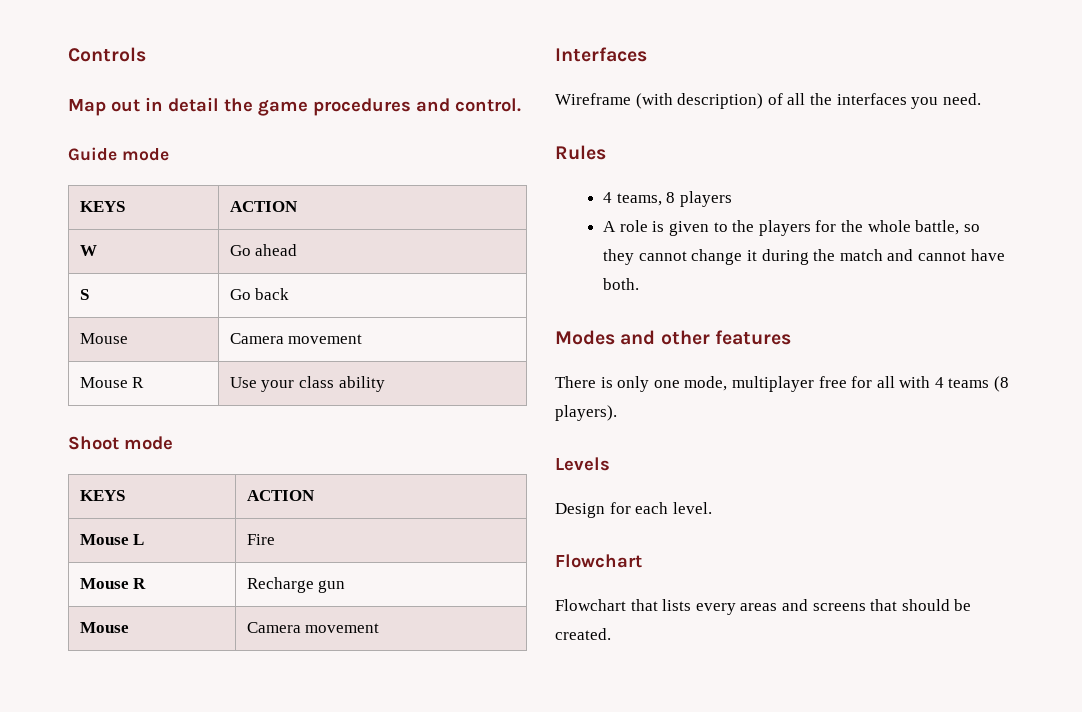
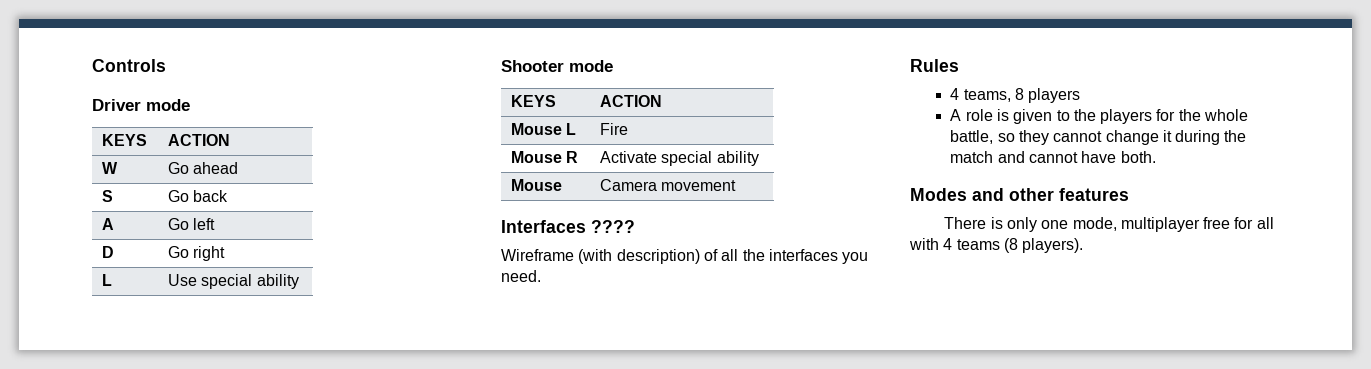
[68,97,521,116] [68,147,117,161] Map out in detail the game procedures and control. // Guide -> [92,99,141,111] Driver
[79,333,128,344] [229,333,363,344] [79,377,145,388] Mouse | Camera movement // Mouse R -> [102,218,115,230] [168,218,216,230] [102,246,115,258] [168,246,226,261] [102,274,113,286] A | Go left // D | Go right // L
[261,376,385,392] [68,436,119,450] your class ability // Shoot -> [201,274,299,289] [501,60,564,72] special ability // Shooter
[246,577,346,593] Recharge gun -> [600,151,759,166] Activate special ability
(647, 54) none -> [591,220,635,233] ????
[555,457,610,471] [555,502,712,518] [555,554,642,568] [555,599,972,615] [555,628,611,640] // Levels // Design for each level. // Flowchart // Flowchart that lists every areas and screens that should be created. -> (1084, 245) none

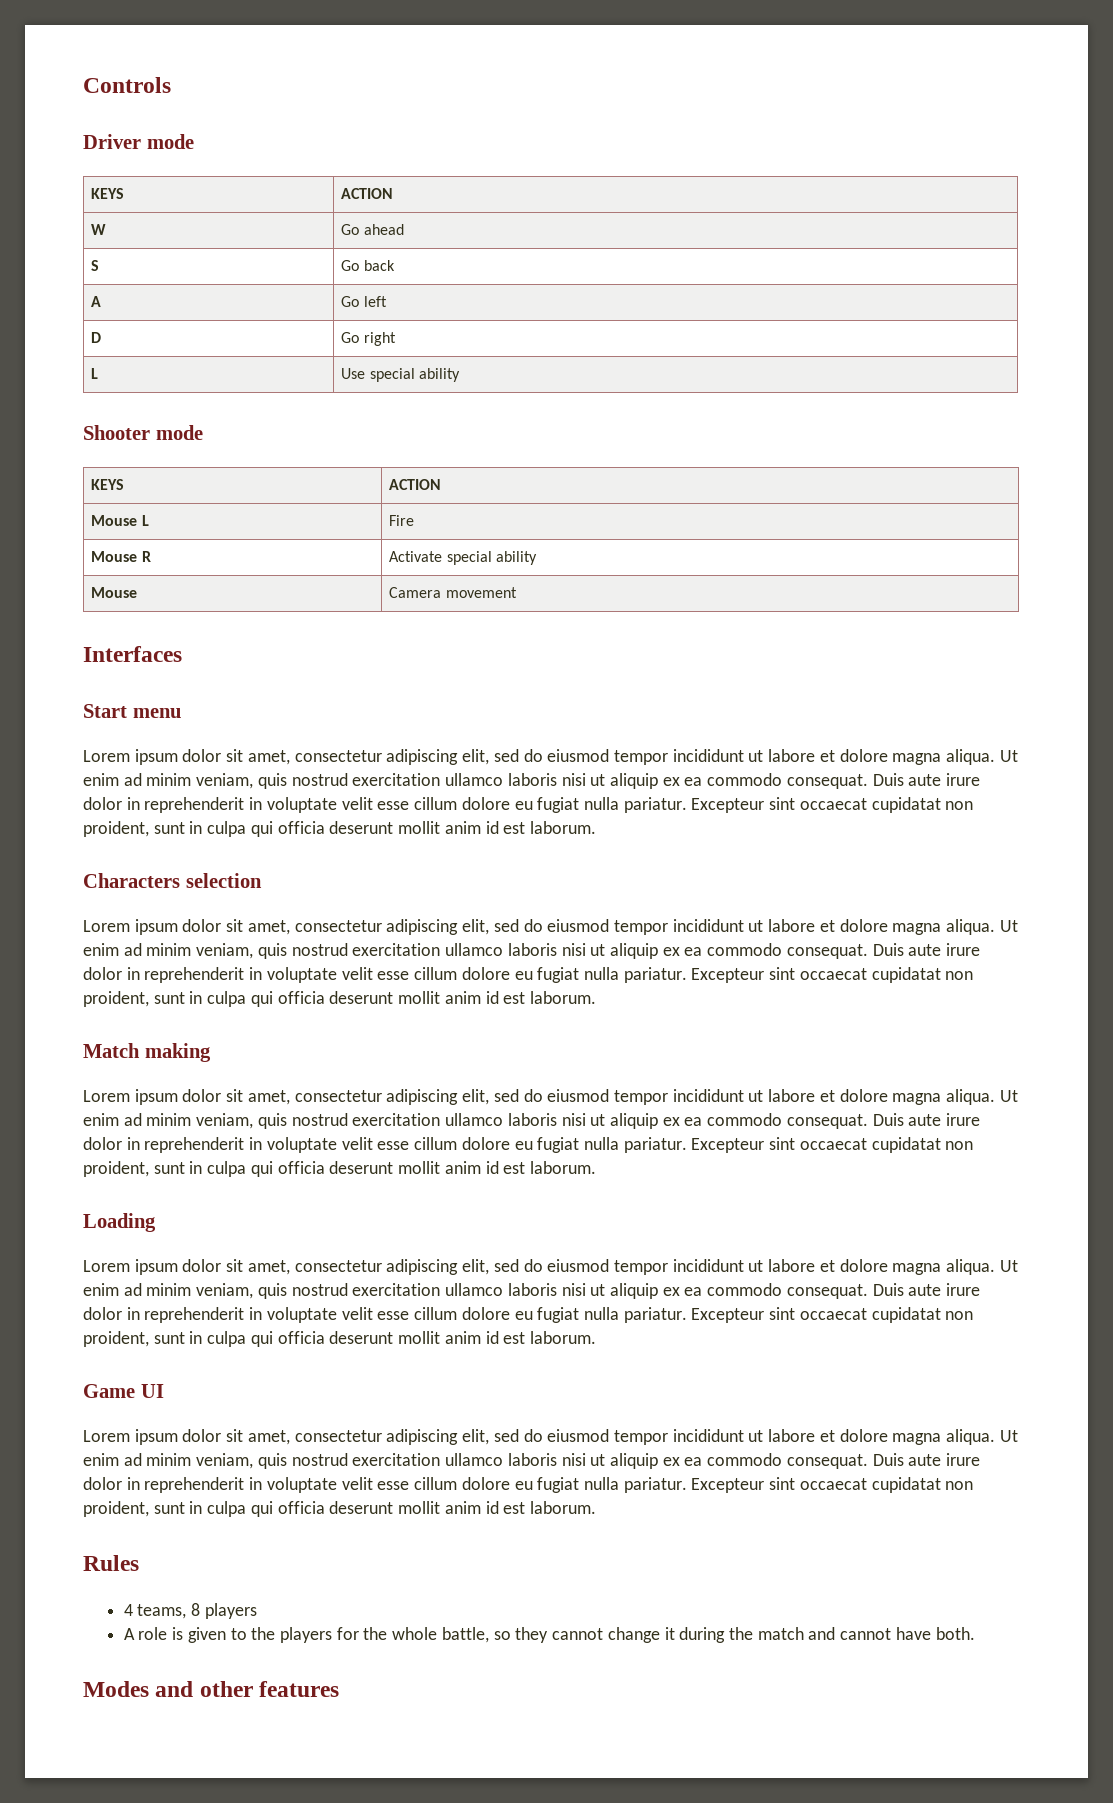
[591,220,635,233] [501,249,869,264] [501,270,541,282] ???? // Wireframe (with description) of all the interfaces you need. -> [83,704,181,718] [83,749,1018,765] [83,773,981,789] [83,797,974,813] [83,821,596,837] [83,873,262,888] [83,919,1018,935] [83,943,981,959] [83,967,974,983] [83,991,596,1007] [83,1043,211,1062] [83,1089,1018,1105] [83,1113,981,1129] [83,1137,974,1153] [83,1161,596,1177] [83,1213,156,1232] [83,1259,1018,1275] [83,1283,981,1299] [83,1307,974,1323] [83,1331,596,1347] [83,1384,164,1398] [83,1429,1018,1445] [83,1453,981,1469] [83,1477,974,1493] [83,1501,596,1517] // Start menu // Lorem ipsum dolor sit amet, consectetur adipiscing elit, sed do eiusmod tempor incididunt ut labore et dolore magna aliqua. Ut enim ad minim veniam, quis nostrud exercitation ullamco laboris nisi ut aliquip ex ea commodo consequat. Duis aute irure dolor in reprehenderit in voluptate velit esse cillum dolore eu fugiat nulla pariatur. Excepteur sint occaecat cupidatat non proident, sunt in culpa qui officia deserunt mollit anim id est laborum. // Characters selection // Lorem ipsum dolor sit amet, consectetur adipiscing elit, sed do eiusmod tempor incididunt ut labore et dolore magna aliqua. Ut enim ad minim veniam, quis nostrud exercitation ullamco laboris nisi ut aliquip ex ea commodo consequat. Duis aute irure dolor in reprehenderit in voluptate velit esse cillum dolore eu fugiat nulla pariatur. Excepteur sint occaecat cupidatat non proident, sunt in culpa qui officia deserunt mollit anim id est laborum. // Match making // Lorem ipsum dolor sit amet, consectetur adipiscing elit, sed do eiusmod tempor incididunt ut labore et dolore magna aliqua. Ut enim ad minim veniam, quis nostrud exercitation ullamco laboris nisi ut aliquip ex ea commodo consequat. Duis aute irure dolor in reprehenderit in voluptate velit esse cillum dolore eu fugiat nulla pariatur. Excepteur sint occaecat cupidatat non proident, sunt in culpa qui officia deserunt mollit anim id est laborum. // Loading // Lorem ipsum dolor sit amet, consectetur adipiscing elit, sed do eiusmod tempor incididunt ut labore et dolore magna aliqua. Ut enim ad minim veniam, quis nostrud exercitation ullamco laboris nisi ut aliquip ex ea commodo consequat. Duis aute irure dolor in reprehenderit in voluptate velit esse cillum dolore eu fugiat nulla pariatur. Excepteur sint occaecat cupidatat non proident, sunt in culpa qui officia deserunt mollit anim id est laborum. // Game UI // Lorem ipsum dolor sit amet, consectetur adipiscing elit, sed do eiusmod tempor incididunt ut labore et dolore magna aliqua. Ut enim ad minim veniam, quis nostrud exercitation ullamco laboris nisi ut aliquip ex ea commodo consequat. Duis aute irure dolor in reprehenderit in voluptate velit esse cillum dolore eu fugiat nulla pariatur. Excepteur sint occaecat cupidatat non proident, sunt in culpa qui officia deserunt mollit anim id est laborum.
[944,217,1274,232] [909,238,1084,253] // There is only one mode, multiplayer free for all with 4 teams (8 players). -> (340, 1689) none

